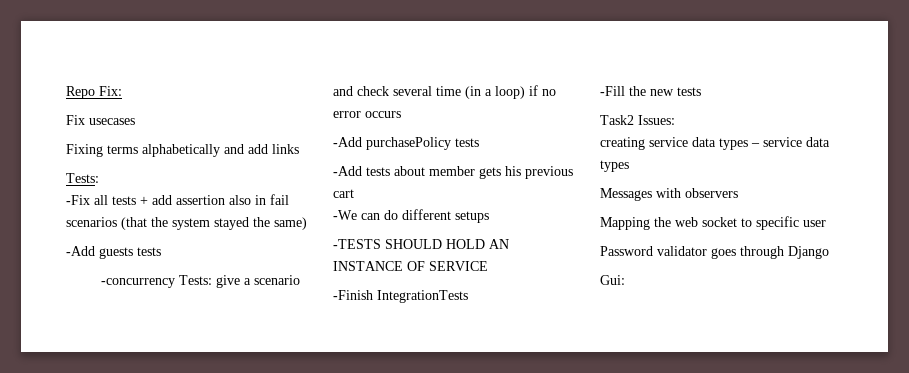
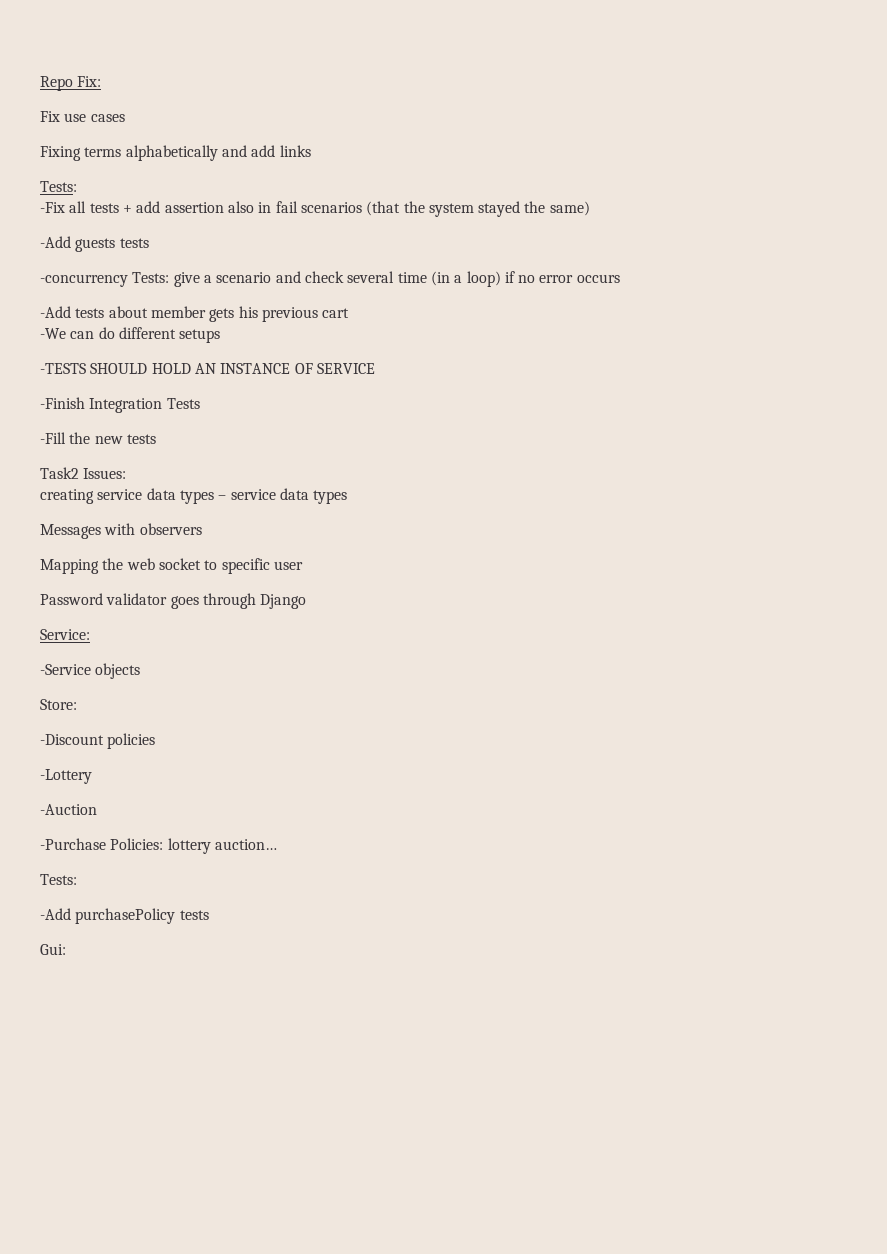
[89,118,135,125] usecases -> [64,113,125,122] use cases
[333,137,479,150] // -Add purchasePolicy tests -> (620, 278) none
[377,290,468,303] IntegrationTests -> [89,398,200,413] Integration Tests
(829, 252) none -> [40,629,90,640] [40,663,141,679] [40,699,77,710] [40,733,156,749] [40,769,92,784] [40,804,97,815] [40,838,277,854] [40,874,77,885] [40,908,209,924] // Service: // -Service objects // Store: // -Discount policies // -Lottery // -Auction // -Purchase Policies: lottery auction… // Tests: // -Add purchasePolicy tests

